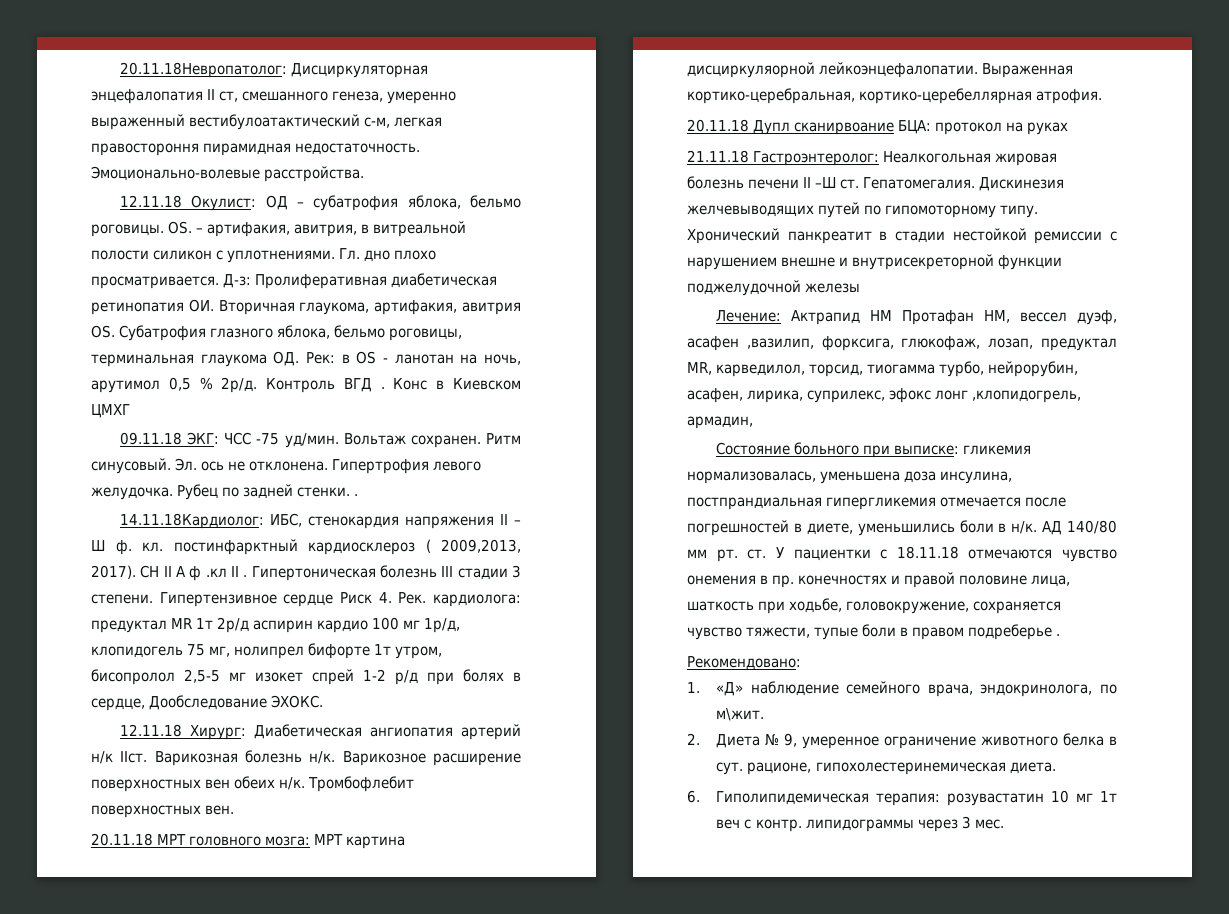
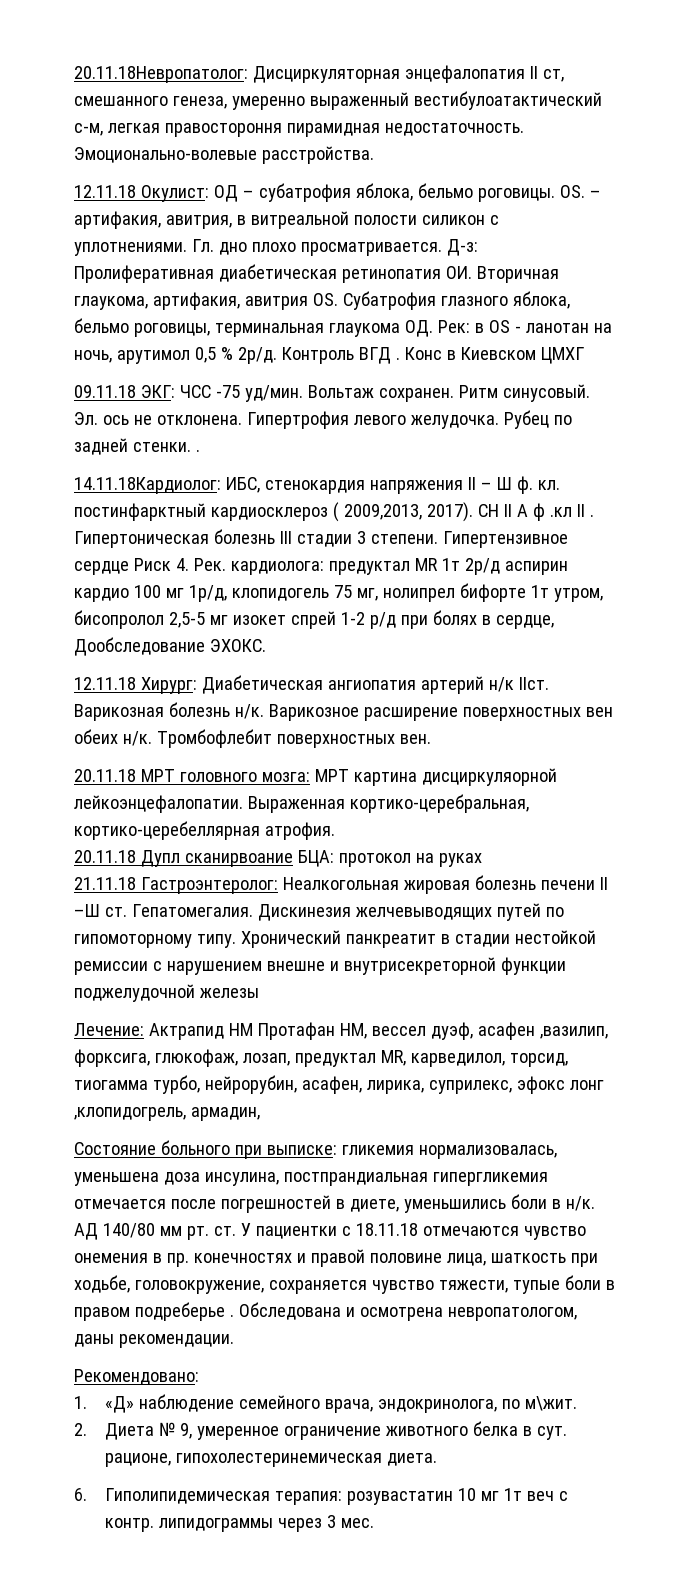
(1061, 635) none -> [238,1302,577,1321] [74,1334,234,1348] Обследована и осмотрена невропатологом, даны рекомендации.

